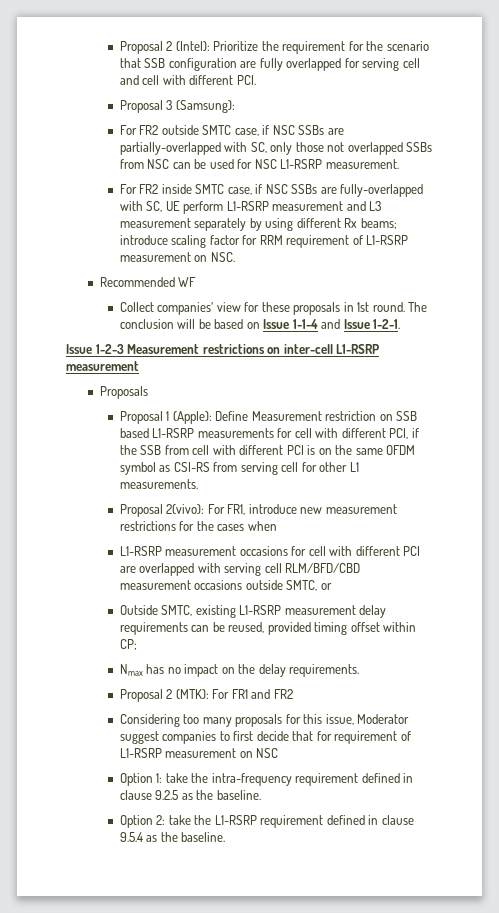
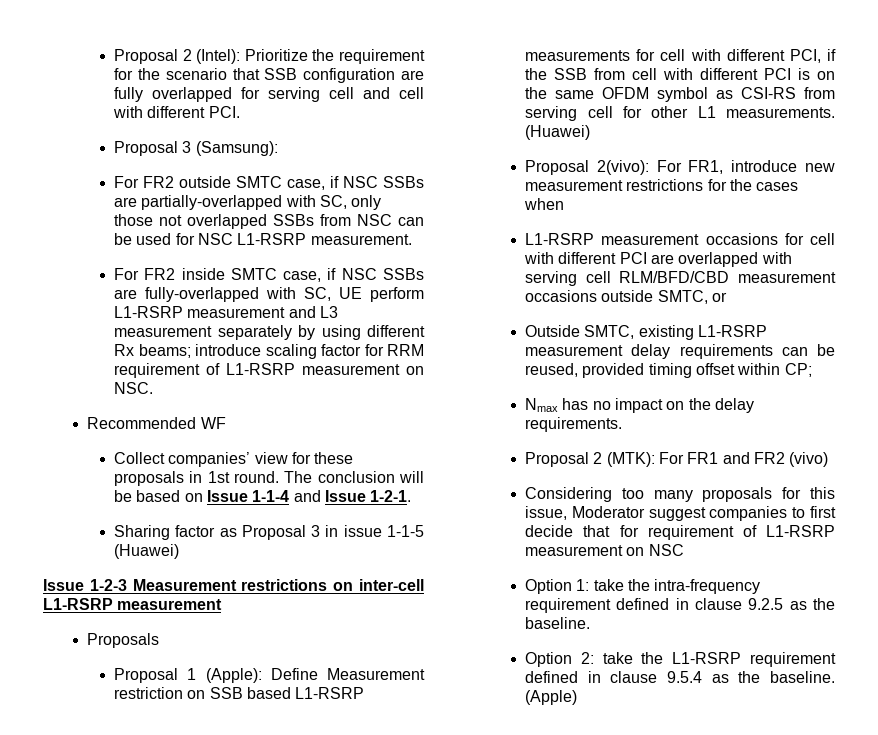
(401, 324) none -> [114,525,425,540] [114,544,180,559] // Sharing factor as Proposal 3 in issue 1-1-5 (Huawei)
(198, 484) none -> [525,125,591,140] (Huawei)
(293, 694) none -> [789,452,829,467] (vivo)
(226, 837) none -> [525,690,578,705] (Apple)

